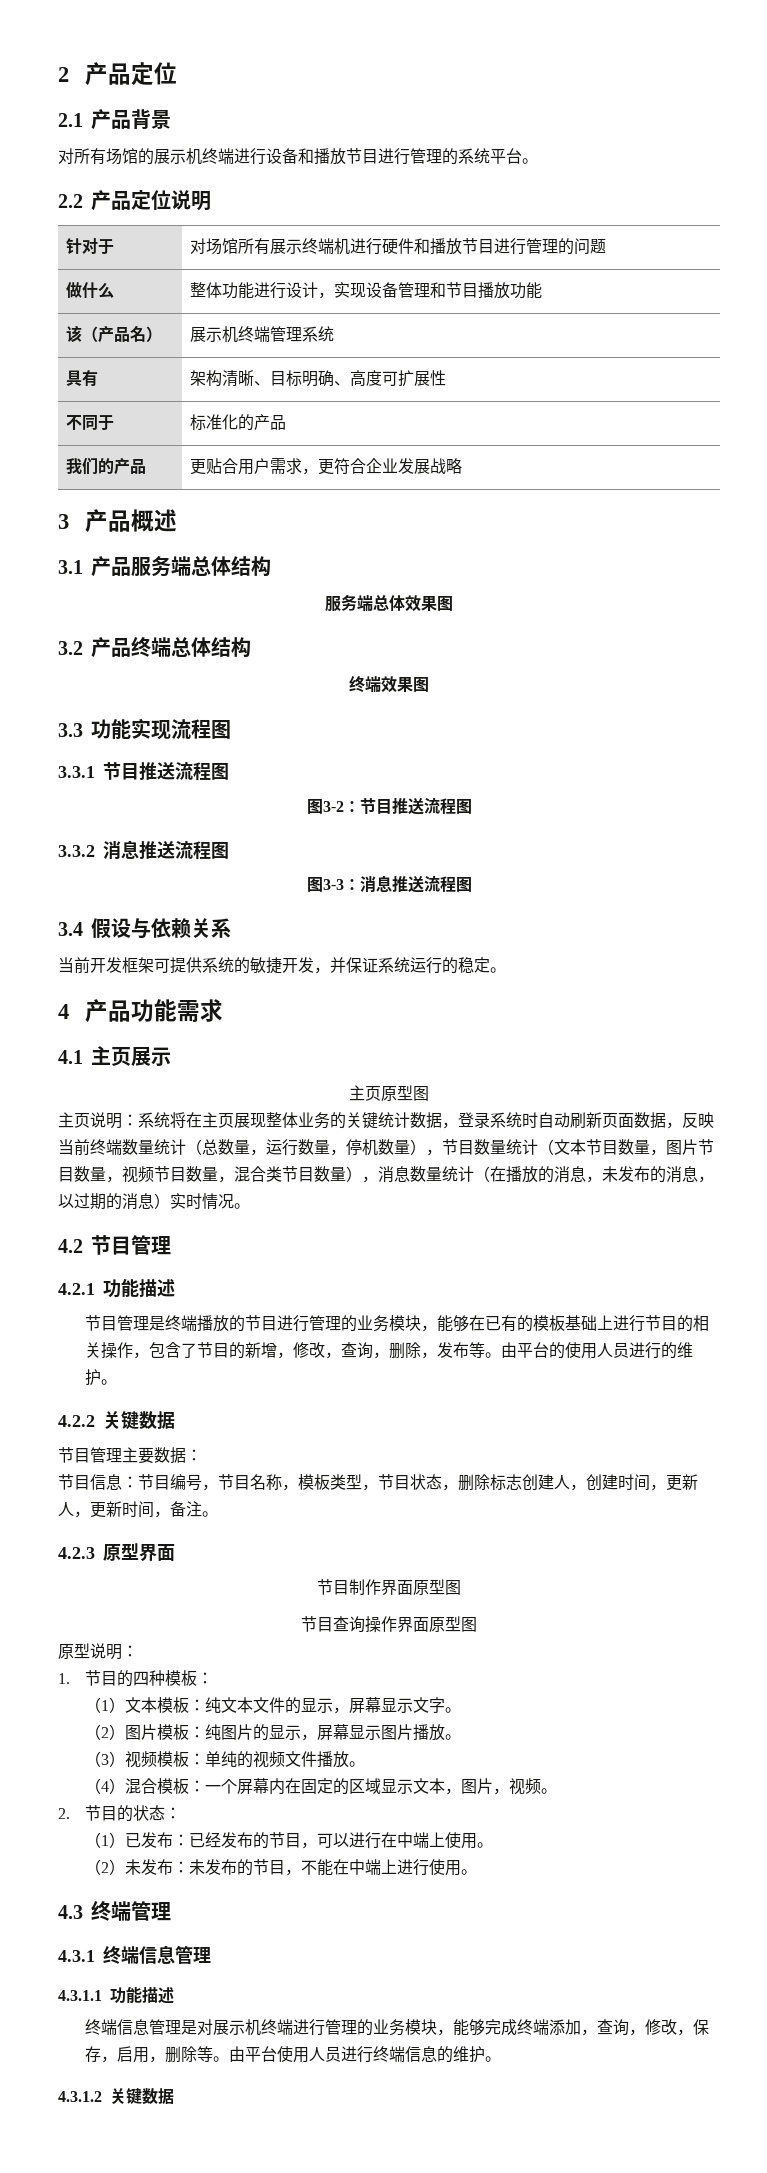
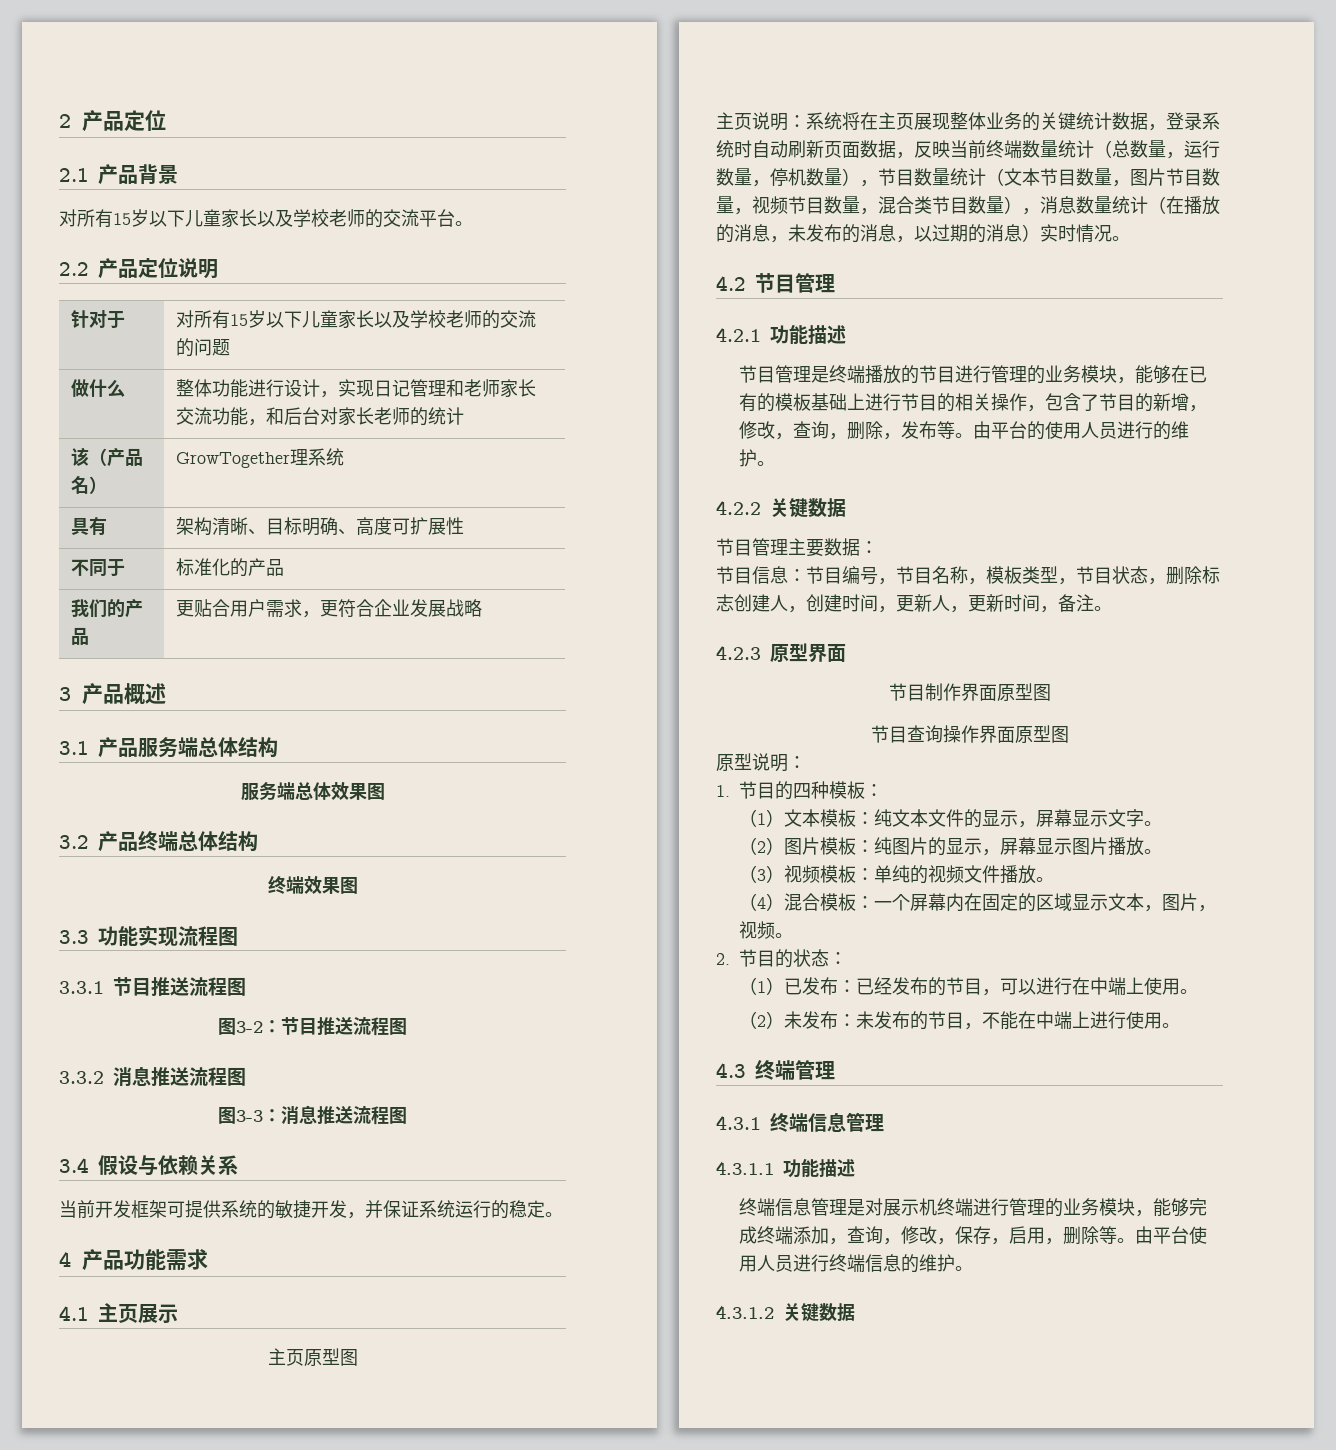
[106,148,490,165] 场馆的展示机终端进行设备和播放节目进行管理的系统 -> [113,209,419,228] 15岁以下儿童家长以及学校老师的交流
[205,238,558,255] 场馆所有展示终端机进行硬件和播放节目进行管理 -> [194,310,537,329] 所有15岁以下儿童家长以及学校老师的交流
[365,282,542,299] 设备管理和节目播放功能 -> [374,379,537,398] [176,407,465,426] 日记管理和老师家长交流功能，和后台对家长老师的统计
[189,326,286,343] 展示机终端管 -> [176,452,291,468] GrowTogether

